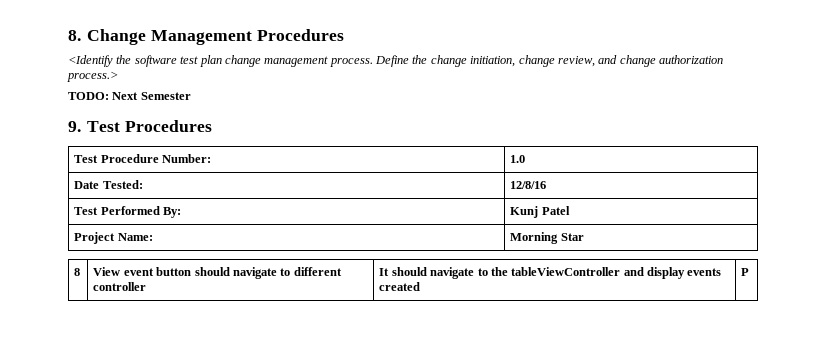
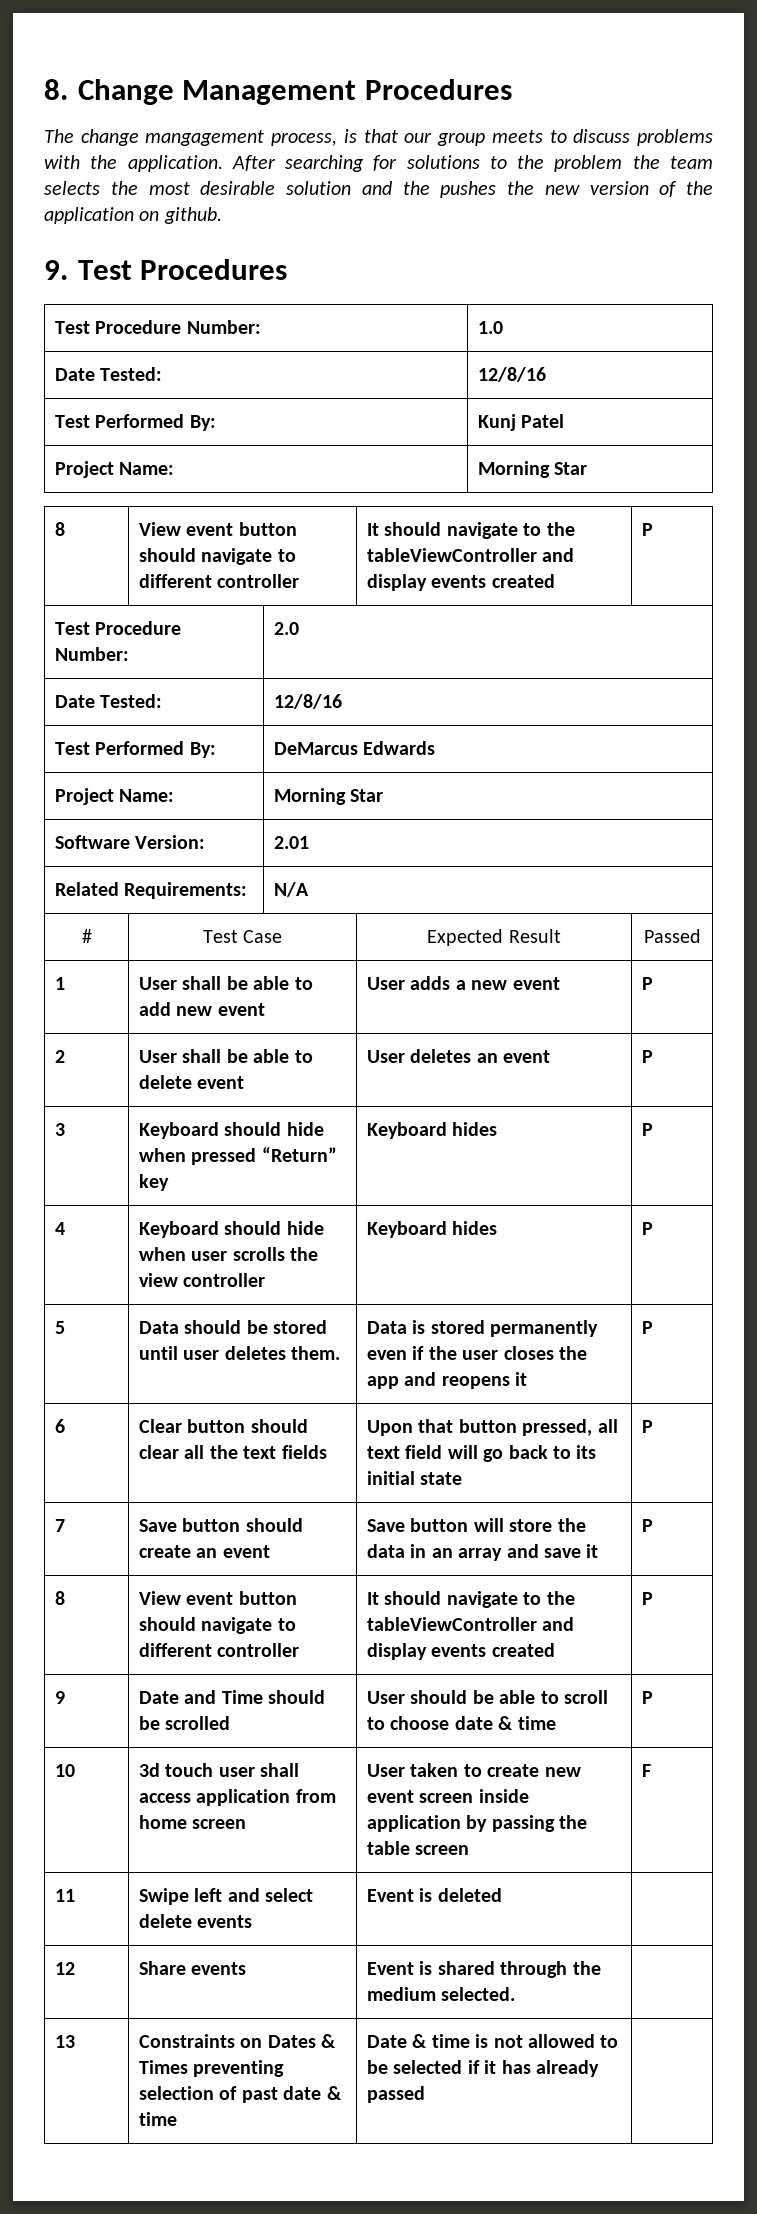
[68,55,723,67] [67,71,118,82] [68,92,191,100] <Identify the software test plan change management process. Define the change initiation, change review, and change authorization process.> // TODO: Next Semester -> [44,129,714,146] [44,155,713,172] [44,181,713,198] [44,207,222,224] The change mangagement process, is that our group meets to discuss problems with the application. After searching for solutions to the problem the team selects the most desirable solution and the pushes the new version of the application on github.
(750, 272) none -> [55,621,182,635] [55,647,130,661] [274,622,300,635] [55,694,163,708] [274,694,343,709] [55,741,216,758] [274,741,436,755] [55,788,175,805] [274,788,384,805] [55,835,206,849] [274,836,310,849] [55,882,248,899] [274,882,310,897] [81,929,92,943] [202,930,283,943] [427,929,561,946] [643,929,701,943] [55,977,66,990] [139,976,313,990] [139,1002,265,1016] [367,976,560,990] [642,977,654,990] [55,1050,66,1063] [139,1049,313,1063] [139,1075,245,1089] [367,1049,551,1063] [642,1050,654,1063] [55,1123,66,1136] [139,1122,324,1139] [139,1147,337,1165] [139,1174,170,1191] [367,1122,498,1139] [642,1123,654,1136] [55,1222,66,1235] [139,1221,324,1238] [139,1247,319,1261] [139,1273,266,1287] [367,1221,498,1238] [642,1222,654,1235] [55,1321,66,1334] [139,1320,328,1334] [139,1346,341,1360] [367,1320,599,1337] [367,1346,588,1360] [367,1372,528,1389] [642,1321,654,1334] [55,1419,66,1433] [139,1419,308,1433] [139,1445,327,1459] [367,1419,618,1436] [367,1445,597,1462] [367,1471,463,1485] [642,1420,654,1433] [55,1519,66,1532] [139,1518,303,1532] [139,1545,270,1558] [367,1518,586,1532] [367,1544,599,1561] [642,1519,654,1532] [55,1591,66,1605] [139,1591,297,1605] [139,1617,296,1634] [139,1643,300,1657] [367,1591,575,1608] [367,1617,575,1631] [367,1643,555,1660] [642,1592,654,1605] [55,1691,66,1704] [139,1690,326,1704] [139,1716,231,1730] [367,1690,609,1704] [367,1716,556,1730] [642,1691,654,1704] [55,1764,76,1777] [139,1763,300,1777] [139,1789,336,1806] [139,1815,247,1829] [367,1763,581,1777] [367,1789,529,1803] [367,1815,588,1832] [367,1841,470,1855] [642,1764,652,1777] [55,1889,76,1902] [139,1888,314,1905] [139,1914,253,1928] [367,1888,502,1902] [55,1962,76,1975] [139,1961,247,1975] [367,1961,601,1978] [367,1987,516,2001] [55,2035,76,2048] [139,2034,337,2048] [139,2060,285,2077] [139,2086,342,2103] [139,2112,178,2126] [367,2034,619,2048] [367,2060,600,2077] [367,2086,426,2103] // Test Procedure Number: | 2.0 // Date Tested: | 12/8/16 // Test Performed By: | DeMarcus Edwards // Project Name: | Morning Star // Software Version: | 2.01 // Related Requirements: | N/A // # | Test Case | Expected Result | Passed // 1 | User shall be able to add new event | User adds a new event | P // 2 | User shall be able to delete event | User deletes an event | P // 3 | Keyboard should hide when pressed “Return” key | Keyboard hides | P // 4 | Keyboard should hide when user scrolls the view controller | Keyboard hides | P // 5 | Data should be stored until user deletes them. | Data is stored permanently even if the user closes the app and reopens it | P // 6 | Clear button should clear all the text fields | Upon that button pressed, all text field will go back to its initial state | P // 7 | Save button should create an event | Save button will store the data in an array and save it | P // 8 | View event button should navigate to different controller | It should navigate to the tableViewController and display events created | P // 9 | Date and Time should be scrolled | User should be able to scroll to choose date & time | P // 10 | 3d touch user shall access application from home screen | User taken to create new event screen inside application by passing the table screen | F // 11 | Swipe left and select delete events | Event is deleted | // 12 | Share events | Event is shared through the medium selected. | // 13 | Constraints on Dates & Times preventing selection of past date & time | Date & time is not allowed to be selected if it has already passed |

